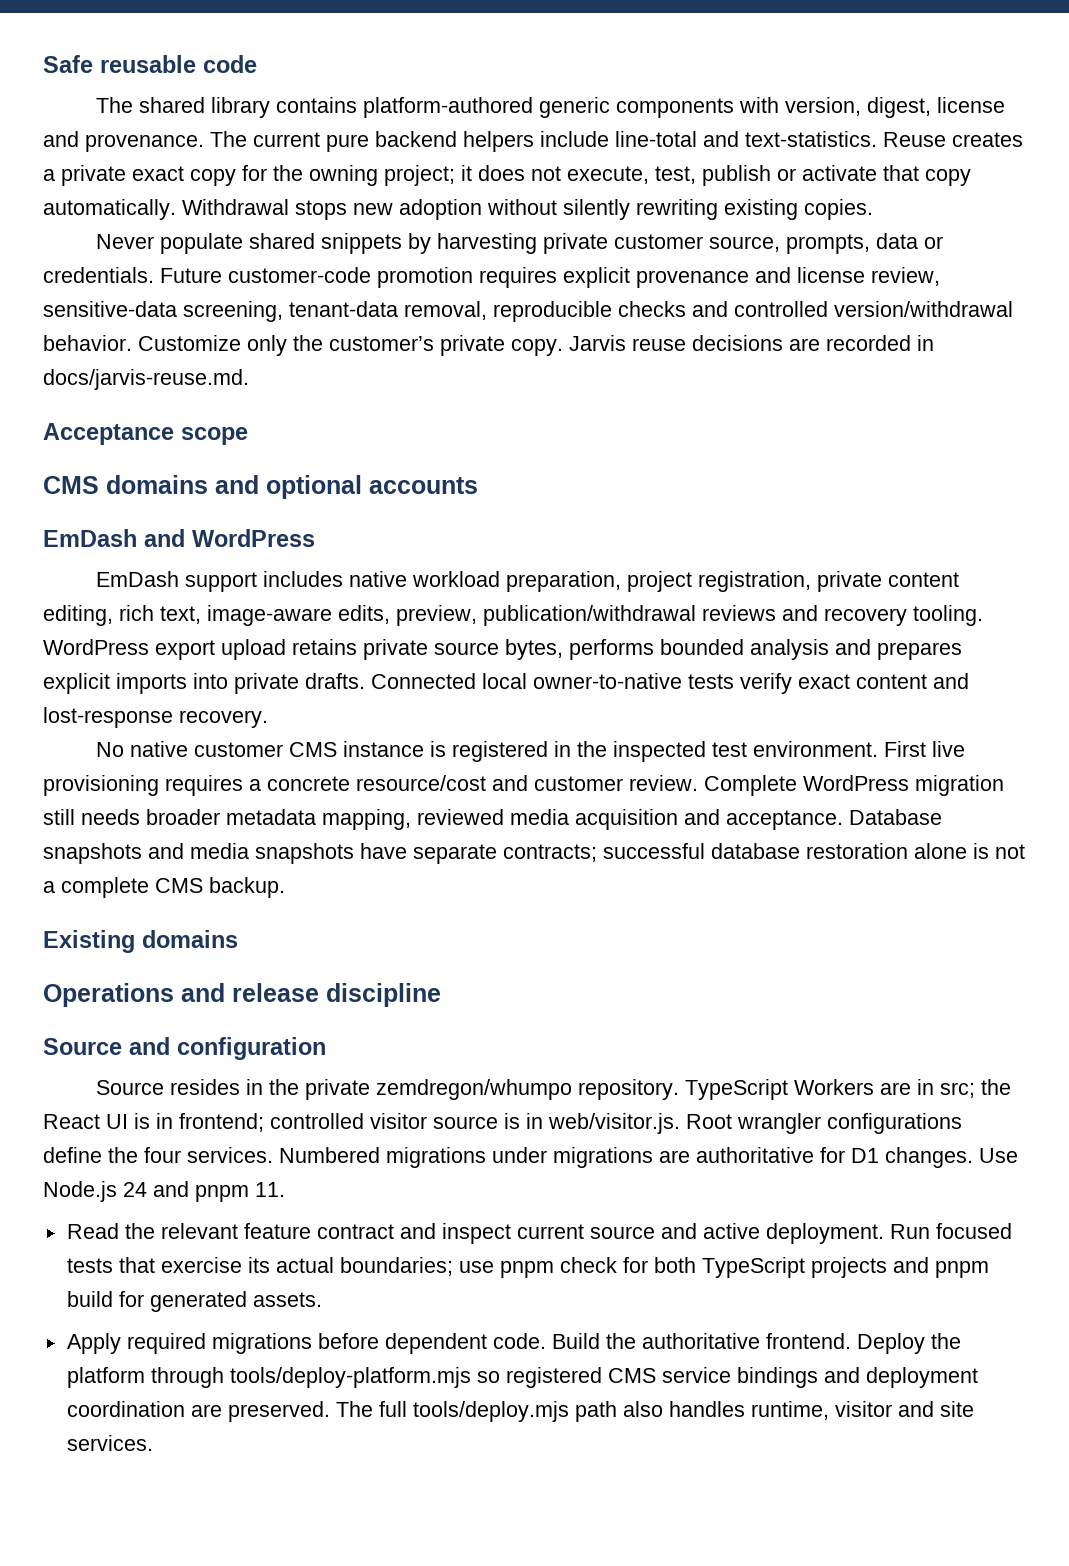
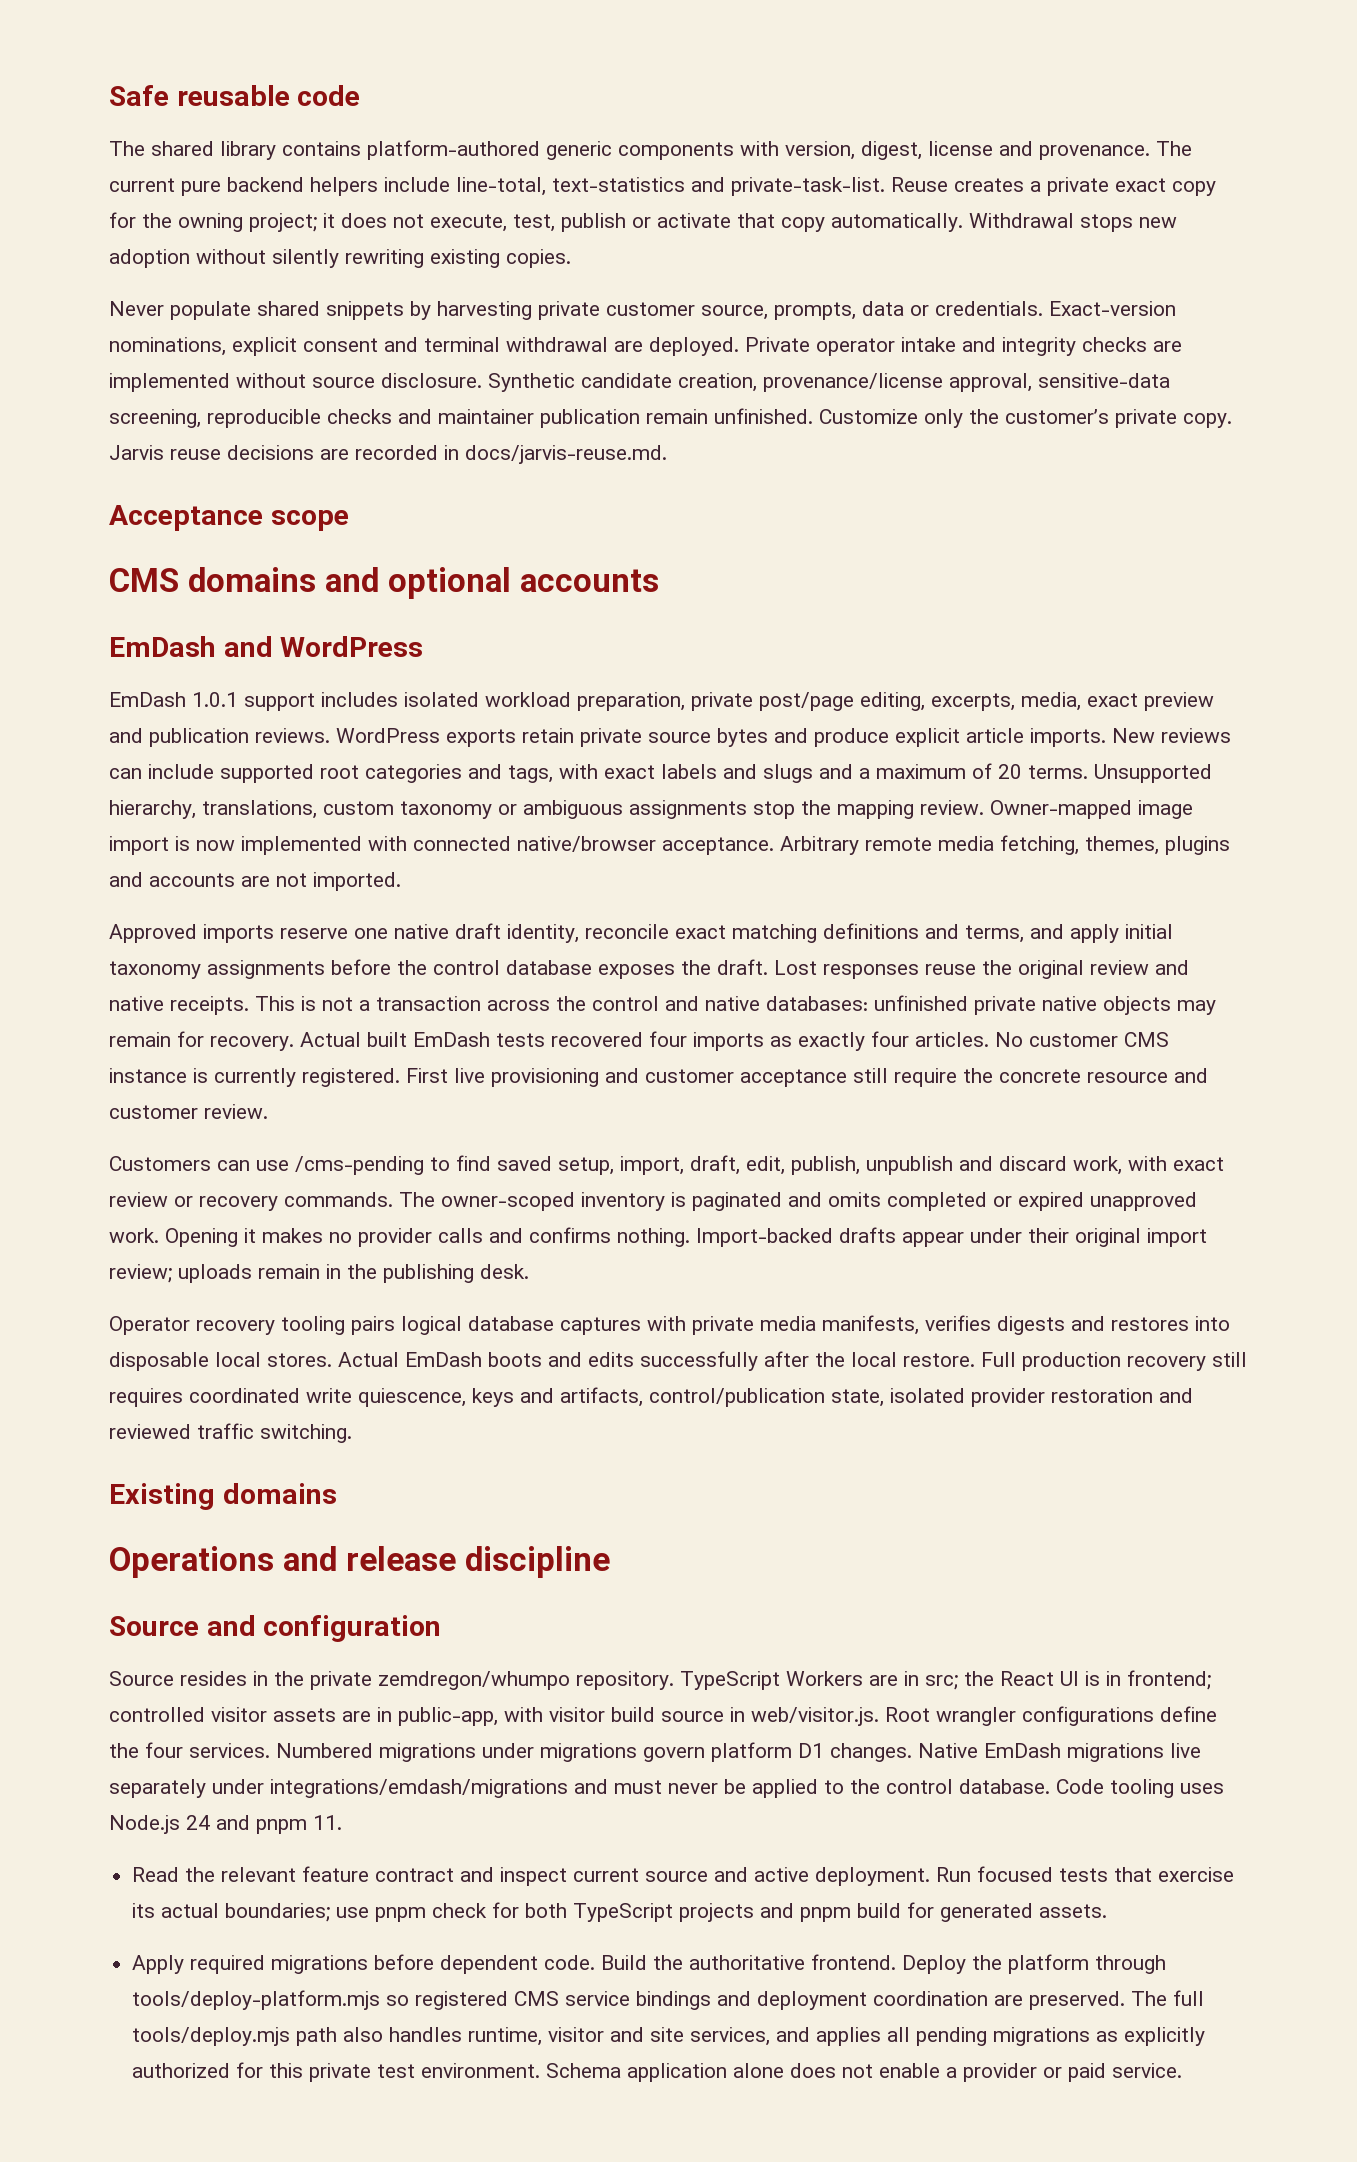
[615,131,877,147] line-total and text-statistics. -> [456,177,885,196] line-total, text-statistics and private-task-list.
[160,267,940,288] [43,301,1013,322] [43,335,132,351] Future customer-code promotion requires explicit provenance and license review, sensitive-data screening, tenant-data removal, reproducible checks and controlled version/withdrawal behavior. -> [1049,301,1176,316] [109,337,1182,356] [109,373,1170,392] [109,408,813,428] Exact-version nominations, explicit consent and terminal withdrawal are deployed. Private operator intake and integrity checks are implemented without source disclosure. Synthetic candidate creation, provenance/license approval, sensitive-data screening, reproducible checks and maintainer publication remain unfinished.
(179, 579) none -> [192,692,238,707] 1.0.1
[348,571,407,587] native -> [404,692,479,707] isolated
[626,571,959,592] [43,605,983,626] [43,639,962,660] [43,673,969,694] [43,707,268,728] [95,741,965,762] [43,775,1004,796] [43,809,942,830] [43,843,1025,864] [43,877,285,898] project registration, private content editing, rich text, image-aware edits, preview, publication/withdrawal reviews and recovery tooling. WordPress export upload retains private source bytes, performs bounded analysis and prepares explicit imports into private drafts. Connected local owner-to-native tests verify exact content and lost-response recovery. // No native customer CMS instance is registered in the inspected test environment. First live provisioning requires a concrete resource/cost and customer review. Complete WordPress migration still needs broader metadata mapping, reviewed media acquisition and acceptance. Database snapshots and media snapshots have separate contracts; successful database restoration alone is not a complete CMS backup. -> [691,692,1214,711] [109,728,1231,747] [109,763,1212,783] [109,800,1193,819] [109,835,1230,855] [109,872,401,891] [109,923,1173,943] [109,959,1189,979] [109,995,1216,1015] [109,1031,1169,1051] [109,1068,1208,1087] [109,1104,268,1119] [109,1155,1224,1175] [109,1192,1197,1211] [109,1227,1207,1247] [109,1264,529,1283] [109,1315,1230,1335] [109,1351,1247,1371] [109,1387,1193,1407] [109,1423,352,1443] private post/page editing, excerpts, media, exact preview and publication reviews. WordPress exports retain private source bytes and produce explicit article imports. New reviews can include supported root categories and tags, with exact labels and slugs and a maximum of 20 terms. Unsupported hierarchy, translations, custom taxonomy or ambiguous assignments stop the mapping review. Owner-mapped image import is now implemented with connected native/browser acceptance. Arbitrary remote media fetching, themes, plugins and accounts are not imported. // Approved imports reserve one native draft identity, reconcile exact matching definitions and terms, and apply initial taxonomy assignments before the control database exposes the draft. Lost responses reuse the original review and native receipts. This is not a transaction across the control and native databases: unfinished private native objects may remain for recovery. Actual built EmDash tests recovered four imports as exactly four articles. No customer CMS instance is currently registered. First live provisioning and customer acceptance still require the concrete resource and customer review. // Customers can use /cms-pending to find saved setup, import, draft, edit, publish, unpublish and discard work, with exact review or recovery commands. The owner-scoped inventory is paginated and omits completed or expired unapproved work. Opening it makes no provider calls and confirms nothing. Import-backed drafts appear under their original import review; uploads remain in the publishing desk. // Operator recovery tooling pairs logical database captures with private media manifests, verifies digests and restores into disposable local stores. Actual EmDash boots and edits successfully after the local restore. Full production recovery still requires coordinated write quiescence, keys and artifacts, control/publication state, isolated provider restoration and reviewed traffic switching.
[433,1113,520,1129] source is -> [273,1707,724,1726] assets are in public-app, with visitor build source
[659,1147,1018,1168] are authoritative for D1 changes. Use -> [643,1742,1201,1762] [109,1779,1224,1798] govern platform D1 changes. Native EmDash migrations live separately under integrations/emdash/migrations and must never be applied to the control database. Code tooling uses
[66,1435,153,1451] services. -> [690,2027,1206,2046] [132,2062,1183,2082] services, and applies all pending migrations as explicitly authorized for this private test environment. Schema application alone does not enable a provider or paid service.

